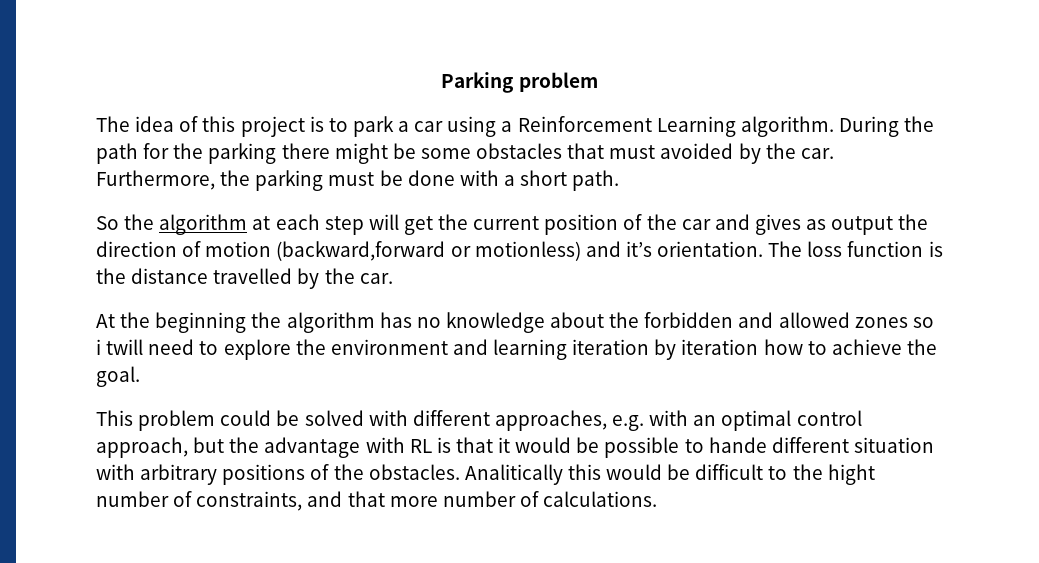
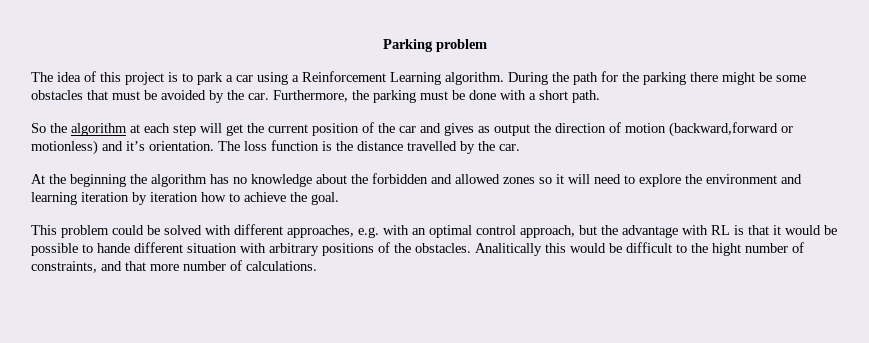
(656, 152) none -> [144,90,157,100] be
[96,339,144,355] i twill -> [556,174,590,184] it will

